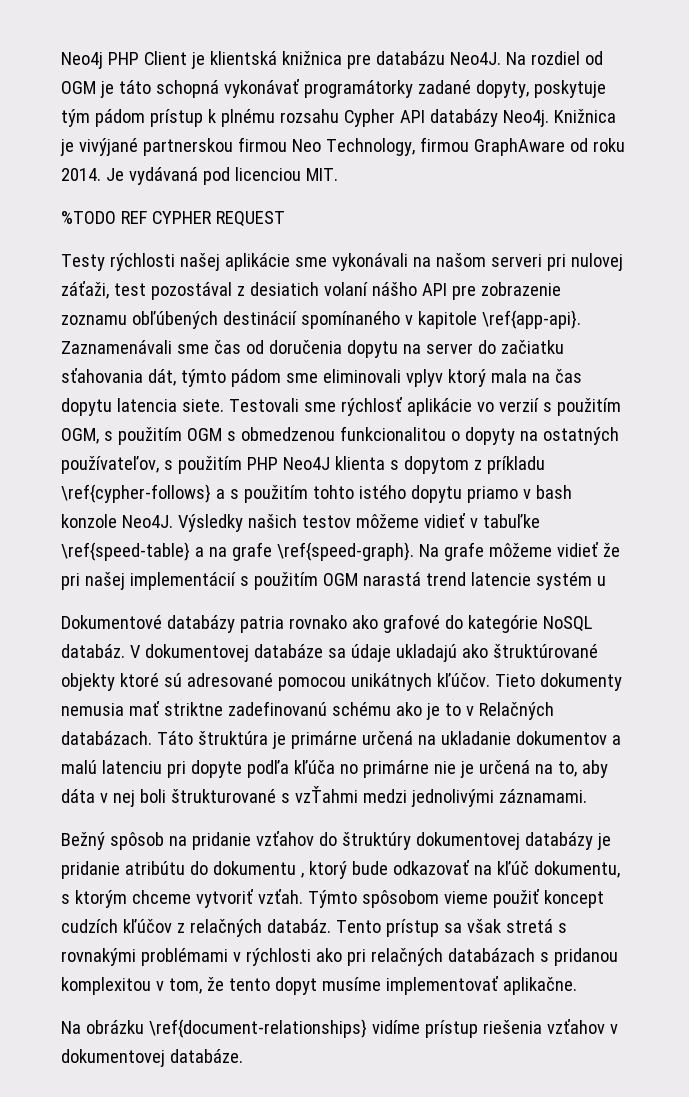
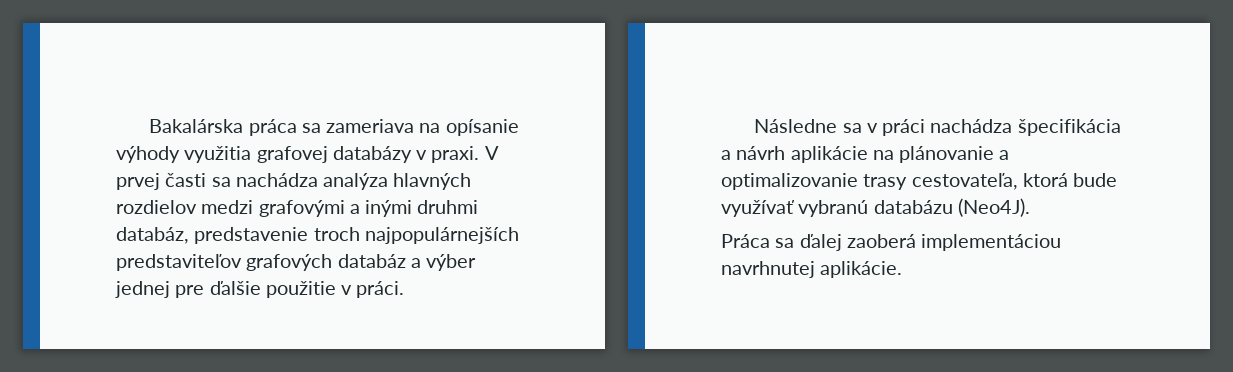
[61,51,603,69] [61,79,606,98] [61,109,616,127] [60,137,625,156] [61,167,338,185] [61,211,285,227] [61,253,623,271] [61,281,561,300] [61,310,581,329] [61,340,564,358] [61,368,582,387] [61,397,621,416] [61,426,619,445] [61,456,545,474] [61,484,572,503] [61,513,540,532] [61,542,620,561] [61,572,606,590] [61,614,592,633] [61,644,598,662] [61,673,622,691] [61,701,554,720] [61,731,621,749] [61,760,608,778] [61,786,587,807] [61,831,611,850] [61,860,620,879] [61,889,604,908] [61,919,567,937] [61,948,618,966] [61,976,577,995] [61,1019,618,1038] [61,1049,243,1067] Neo4j PHP Client je klientská knižnica pre databázu Neo4J. Na rozdiel od OGM je táto schopná vykonávať programátorky zadané dopyty, poskytuje tým pádom prístup k plnému rozsahu Cypher API databázy Neo4j. Knižnica je vivýjané partnerskou firmou Neo Technology, firmou GraphAware od roku 2014. Je vydávaná pod licenciou MIT. // %TODO REF CYPHER REQUEST // Testy rýchlosti našej aplikácie sme vykonávali na našom serveri pri nulovej záťaži, test pozostával z desiatich volaní nášho API pre zobrazenie zoznamu obľúbených destinácií spomínaného v kapitole \ref{app-api}. Zaznamenávali sme čas od doručenia dopytu na server do začiatku sťahovania dát, týmto pádom sme eliminovali vplyv ktorý mala na čas dopytu latencia siete. Testovali sme rýchlosť aplikácie vo verzií s použitím OGM, s použitím OGM s obmedzenou funkcionalitou o dopyty na ostatných používateľov, s použitím PHP Neo4J klienta s dopytom z príkladu \ref{cypher-follows} a s použitím tohto istého dopytu priamo v bash konzole Neo4J. Výsledky našich testov môžeme vidieť v tabuľke \ref{speed-table} a na grafe \ref{speed-graph}. Na grafe môžeme vidieť že pri našej implementácií s použitím OGM narastá trend latencie systém u // Dokumentové databázy patria rovnako ako grafové do kategórie NoSQL databáz. V dokumentovej databáze sa údaje ukladajú ako štruktúrované objekty ktoré sú adresované pomocou unikátnych kľúčov. Tieto dokumenty nemusia mať striktne zadefinovanú schému ako je to v Relačných databázach. Táto štruktúra je primárne určená na ukladanie dokumentov a malú latenciu pri dopyte podľa kľúča no primárne nie je určená na to, aby dáta v nej boli štrukturované s vzŤahmi medzi jednolivými záznamami. // Bežný spôsob na pridanie vzťahov do štruktúry dokumentovej databázy je pridanie atribútu do dokumentu , ktorý bude odkazovať na kľúč dokumentu, s ktorým chceme vytvoriť vzťah. Týmto spôsobom vieme použiť koncept cudzích kľúčov z relačných databáz. Tento prístup sa však stretá s rovnakými problémami v rýchlosti ako pri relačných databázach s pridanou komplexitou v tom, že tento dopyt musíme implementovať aplikačne. // Na obrázku \ref{document-relationships} vidíme prístup riešenia vzťahov v dokumentovej databáze. -> [149,119,519,136] [116,146,499,163] [116,173,472,190] [116,200,479,217] [116,227,519,244] [116,254,477,271] [115,281,405,298] [754,119,1121,136] [721,146,1010,163] [721,173,1118,190] [721,198,1030,217] [721,234,1062,251] [721,261,903,278] Bakalárska práca sa zameriava na opísanie výhody využitia grafovej databázy v praxi. V prvej časti sa nachádza analýza hlavných rozdielov medzi grafovými a inými druhmi databáz, predstavenie troch najpopulárnejších predstaviteľov grafových databáz a výber jednej pre ďalšie použitie v práci. // Následne sa v práci nachádza špecifikácia a návrh aplikácie na plánovanie a optimalizovanie trasy cestovateľa, ktorá bude využívať vybranú databázu (Neo4J). // Práca sa ďalej zaoberá implementáciou navrhnutej aplikácie.

